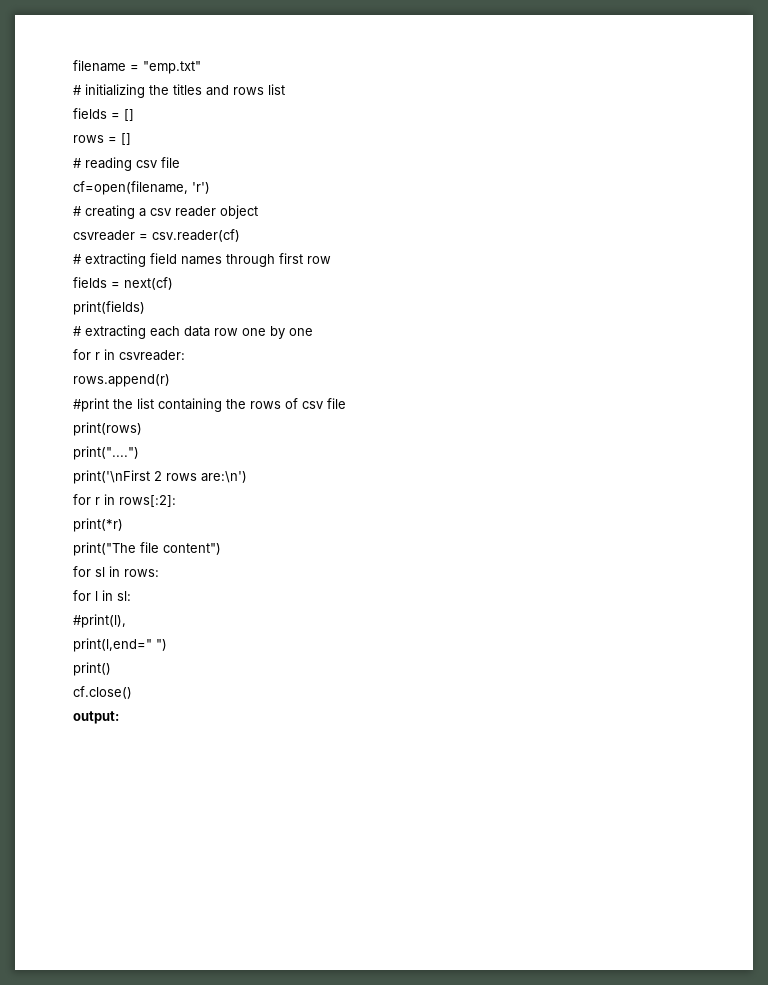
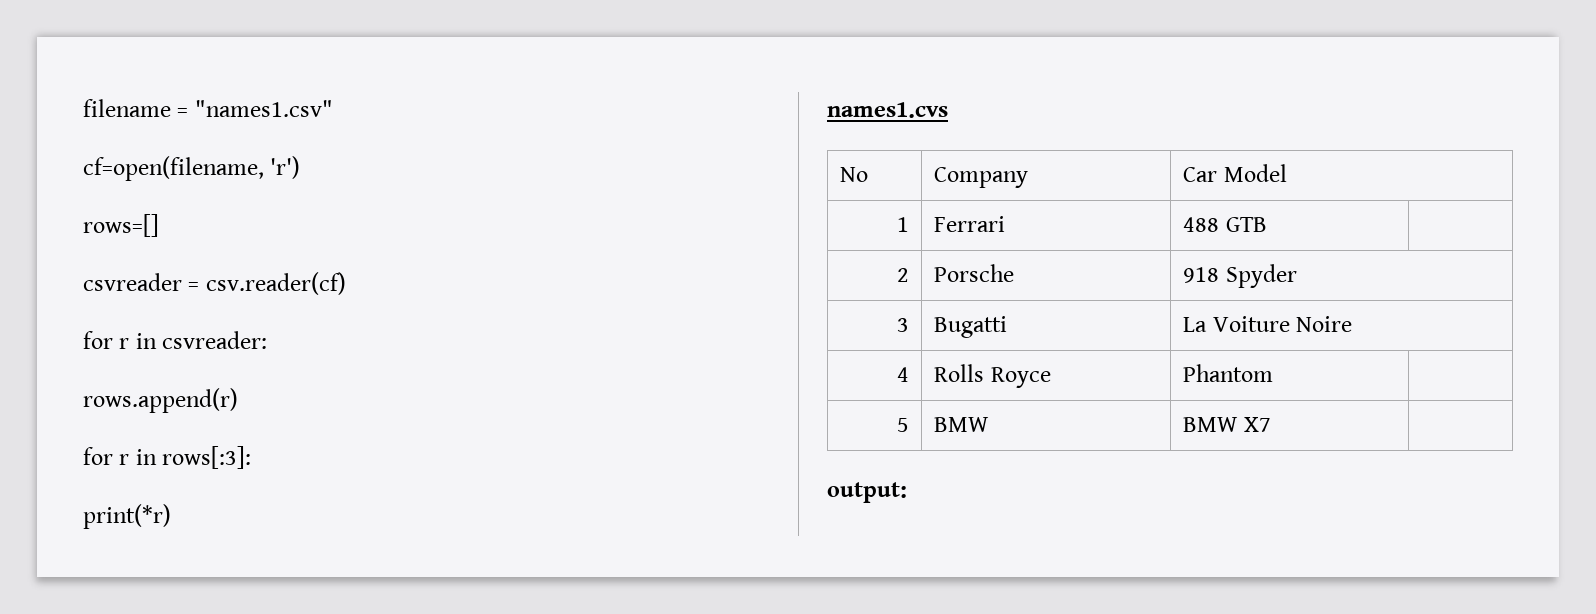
[143,61,201,74] [73,84,285,98] [73,108,134,121] [73,133,131,145] [73,157,180,171] [73,181,210,195] [73,205,258,219] [73,229,240,242] [73,253,331,267] [73,277,173,290] [73,301,145,315] [73,325,313,339] "emp.txt" // # initializing the titles and rows list // fields = [] // rows = [] // # reading csv file // cf=open(filename, 'r') // # creating a csv reader object // csvreader = csv.reader(cf) // # extracting field names through first row // fields = next(cf) // print(fields) // # extracting each data row one by one -> [194,100,333,117] [83,156,301,181] [83,214,159,237] [83,272,346,295] "names1.csv" // cf=open(filename, 'r') // rows=[] // csvreader = csv.reader(cf)
[73,398,346,412] [73,422,142,436] [73,446,139,460] [73,470,247,484] [73,494,176,507] // #print the list containing the rows of csv file // print(rows) // print("....") // print('\nFirst 2 rows are:\n') // for r in rows[:2]: -> [83,446,252,469] // for r in rows[:3]:
[73,542,221,556] [73,566,159,577] [73,590,131,601] [73,614,126,628] [73,638,167,652] [73,662,111,676] [73,686,132,699] print("The file content") // for sl in rows: // for l in sl: // #print(l), // print(l,end=" ") // print() // cf.close() -> [827,102,948,118] [840,167,869,182] [934,167,1029,188] [1183,164,1287,182] [896,217,909,232] [934,216,1006,232] [1183,217,1267,232] [896,268,909,282] [934,264,1015,282] [1183,264,1297,288] [896,318,909,332] [934,316,1008,338] [1183,316,1353,332] [896,367,909,382] [934,364,1051,388] [1183,364,1274,382] [896,418,909,432] [934,417,990,432] [1183,417,1271,432] names1.cvs // No | Company | Car Model // 1 | Ferrari | 488 GTB | // 2 | Porsche | 918 Spyder // 3 | Bugatti | La Voiture Noire // 4 | Rolls Royce | Phantom | // 5 | BMW | BMW X7 |

